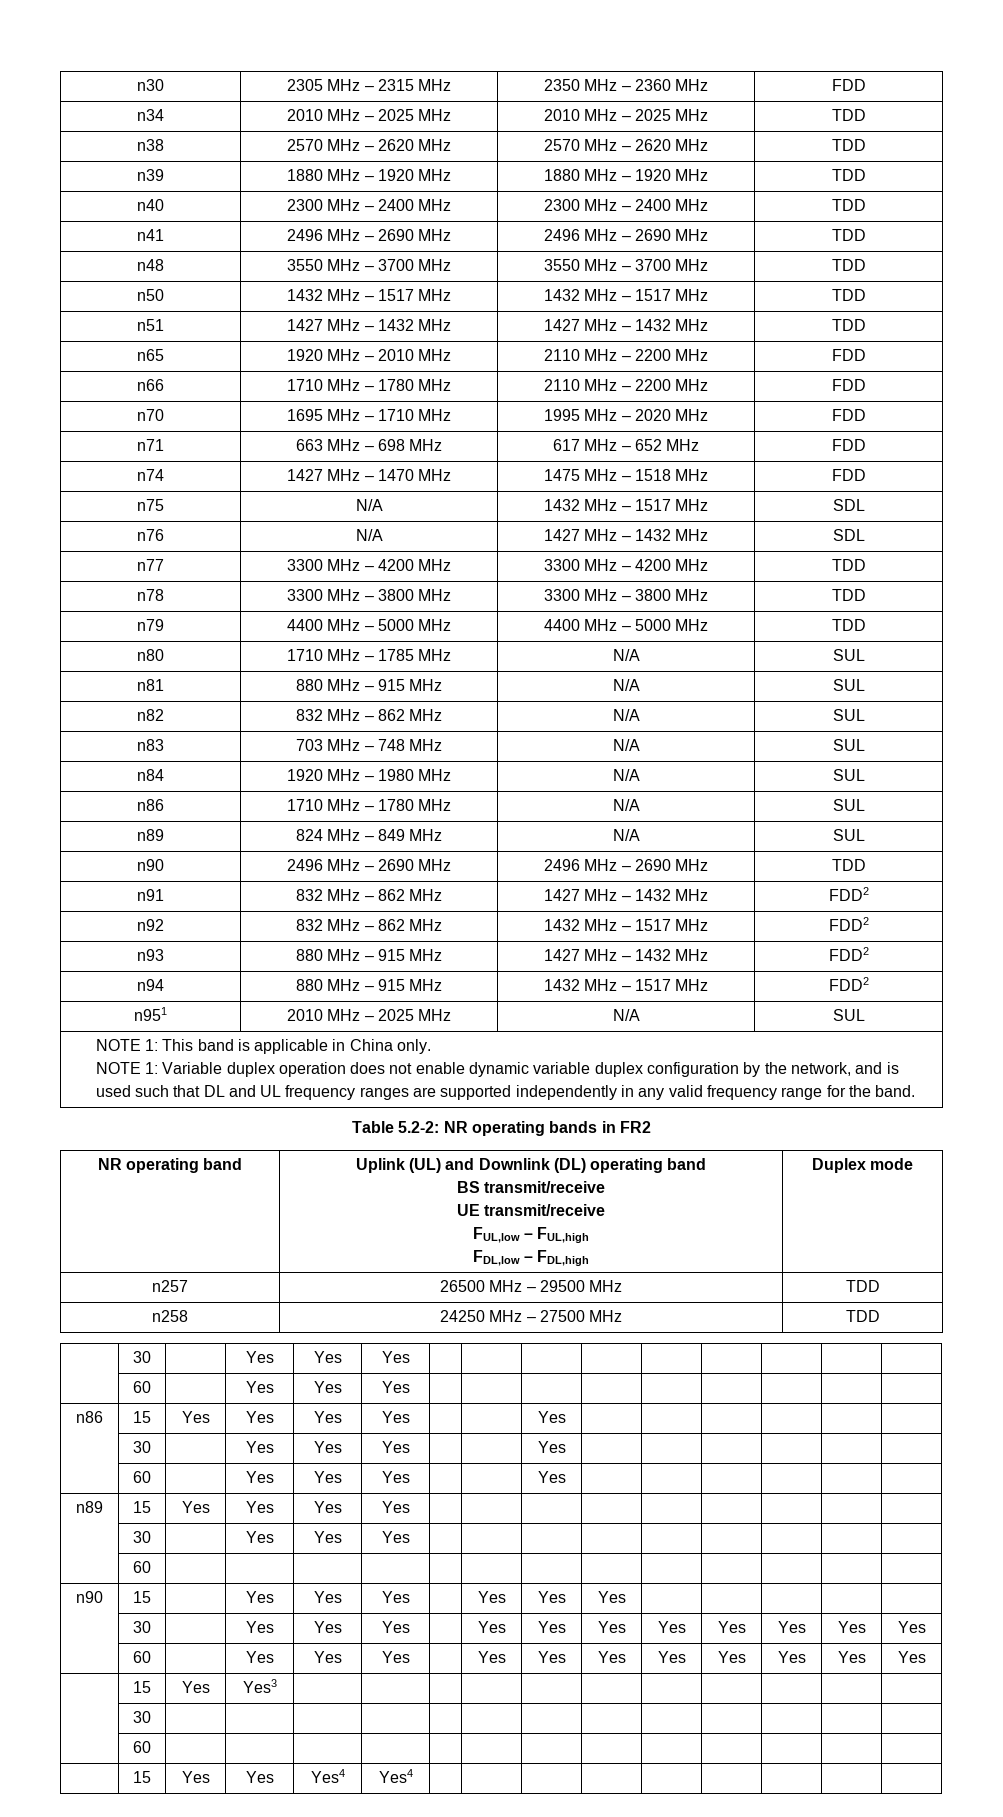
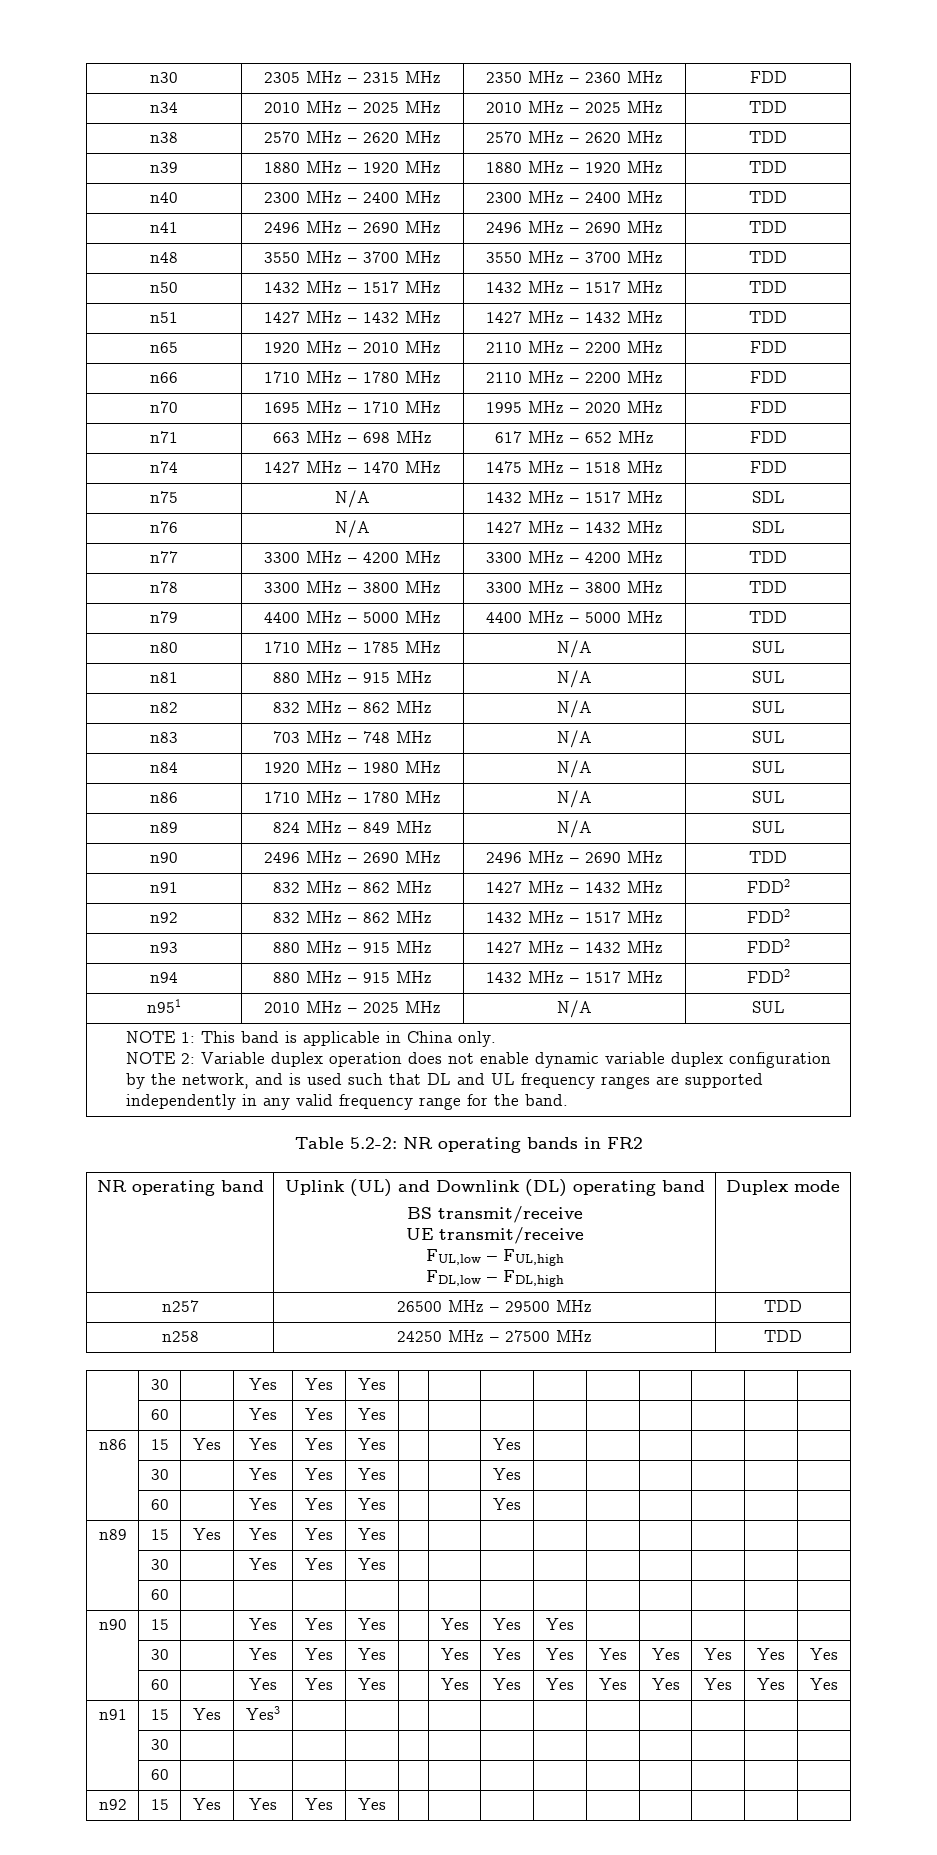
[144,1062,158,1074] 1: -> [181,1053,196,1064] 2:
(926, 1657) none -> [98,1709,127,1720] n91
[133,1771,151,1783] [181,1771,210,1783] [245,1771,274,1783] [310,1769,345,1783] [378,1769,413,1783] | 15 | Yes | Yes | Yes4 | Yes4 -> [98,1799,127,1810] [150,1799,169,1810] [193,1798,221,1810] [249,1798,277,1810] [305,1798,333,1810] [358,1798,386,1810] n92 | 15 | Yes | Yes | Yes | Yes

